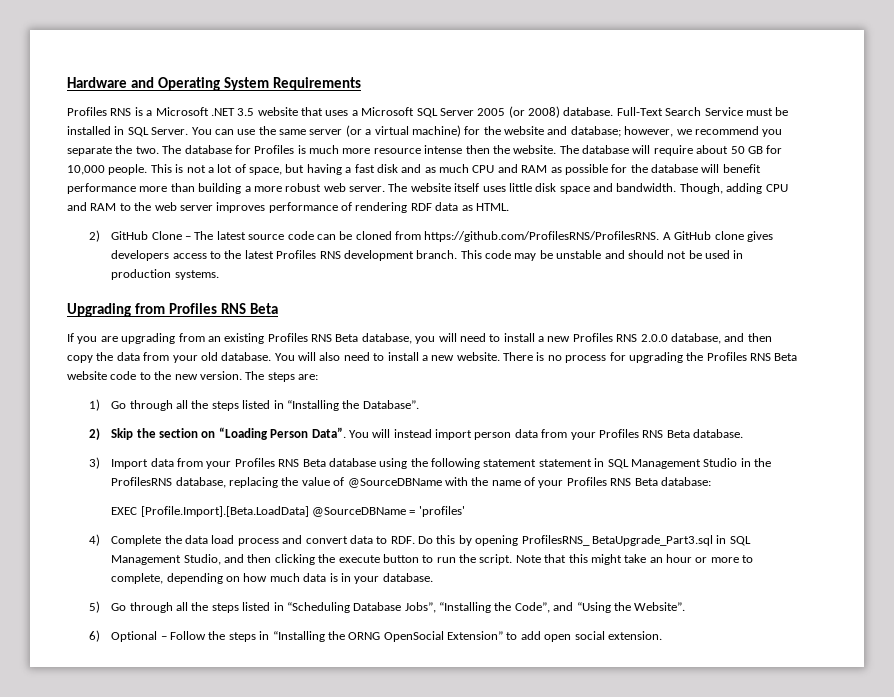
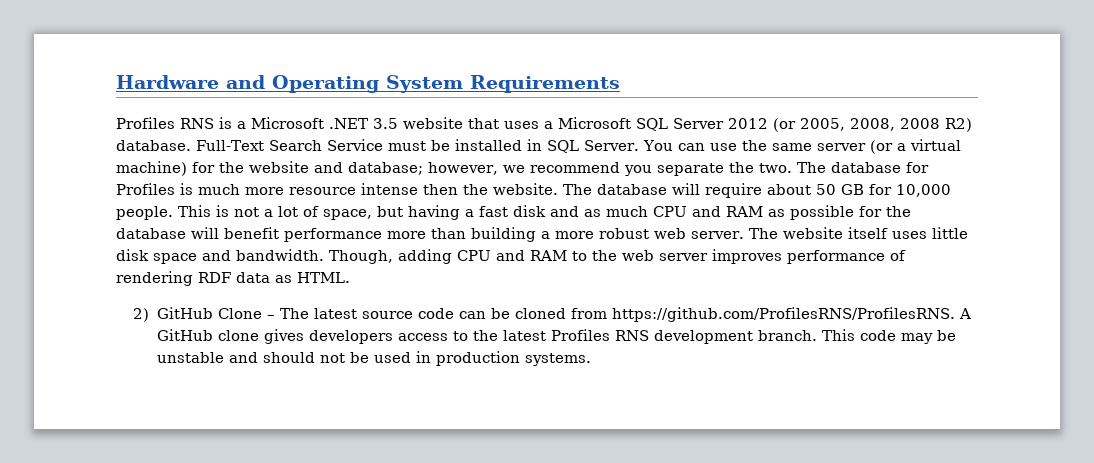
[477,106,560,118] 2005 (or 2008) -> [728,118,972,132] 2012 (or 2005, 2008, 2008 R2)
[67,303,278,317] [67,333,772,344] [67,352,798,363] [67,371,318,382] [89,399,419,411] [89,427,744,440] [89,457,772,469] [111,477,711,488] [111,506,465,517] [89,534,751,546] [111,554,754,565] [111,573,433,584] [89,601,686,613] [89,630,662,642] // Upgrading from Profiles RNS Beta // If you are upgrading from an existing Profiles RNS Beta database, you will need to install a new Profiles RNS 2.0.0 database, and then copy the data from your old database. You will also need to install a new website. There is no process for upgrading the Profiles RNS Beta website code to the new version. The steps are: // 1) Go through all the steps listed in “Installing the Database”. // 2) Skip the section on “Loading Person Data”. You will instead import person data from your Profiles RNS Beta database. // 3) Import data from your Profiles RNS Beta database using the following statement statement in SQL Management Studio in the ProfilesRNS database, replacing the value of @SourceDBName with the name of your Profiles RNS Beta database: // EXEC [Profile.Import].[Beta.LoadData] @SourceDBName = 'profiles' // 4) Complete the data load process and convert data to RDF. Do this by opening ProfilesRNS_ BetaUpgrade_Part3.sql in SQL Management Studio, and then clicking the execute button to run the script. Note that this might take an hour or more to complete, depending on how much data is in your database. // 5) Go through all the steps listed in “Scheduling Database Jobs”, “Installing the Code”, and “Using the Website”. // 6) Optional – Follow the steps in “Installing the ORNG OpenSocial Extension” to add open social extension. -> (591, 359) none

